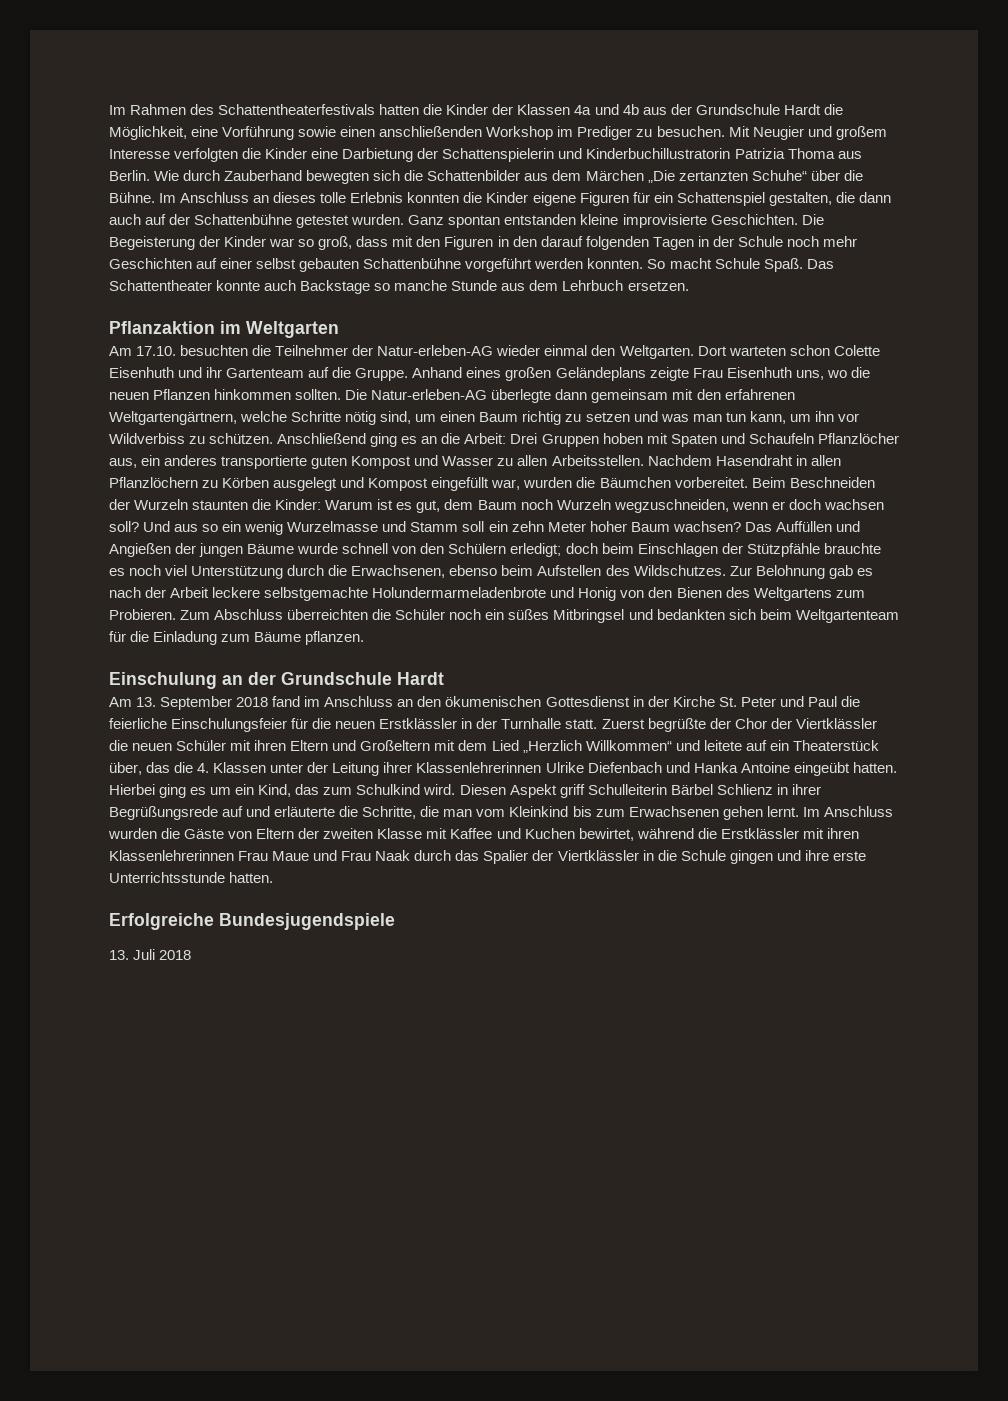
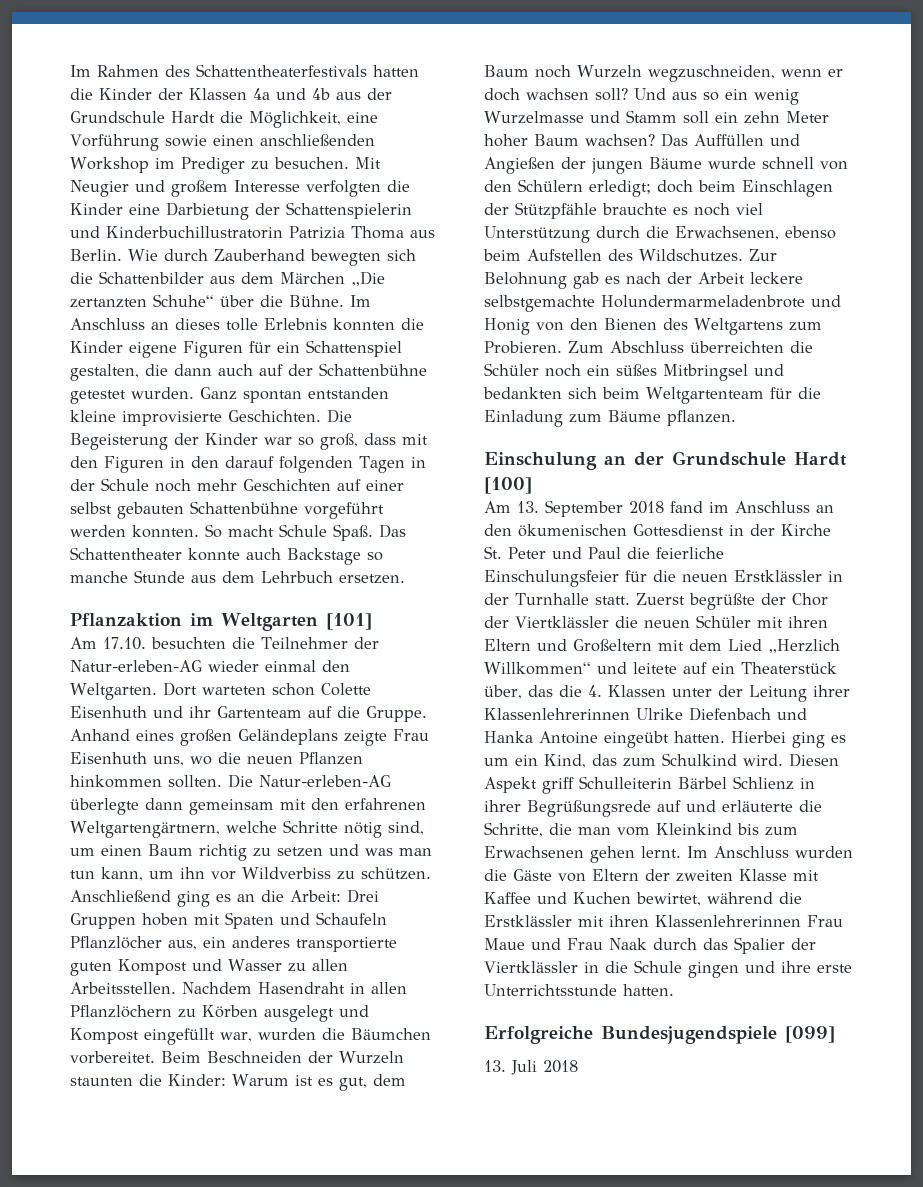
(339, 329) none -> [325,613,372,630] [101]
(444, 678) none -> [484,477,532,494] [100]
(395, 921) none -> [785,1026,835,1043] [099]

